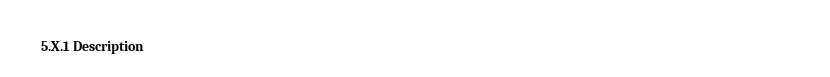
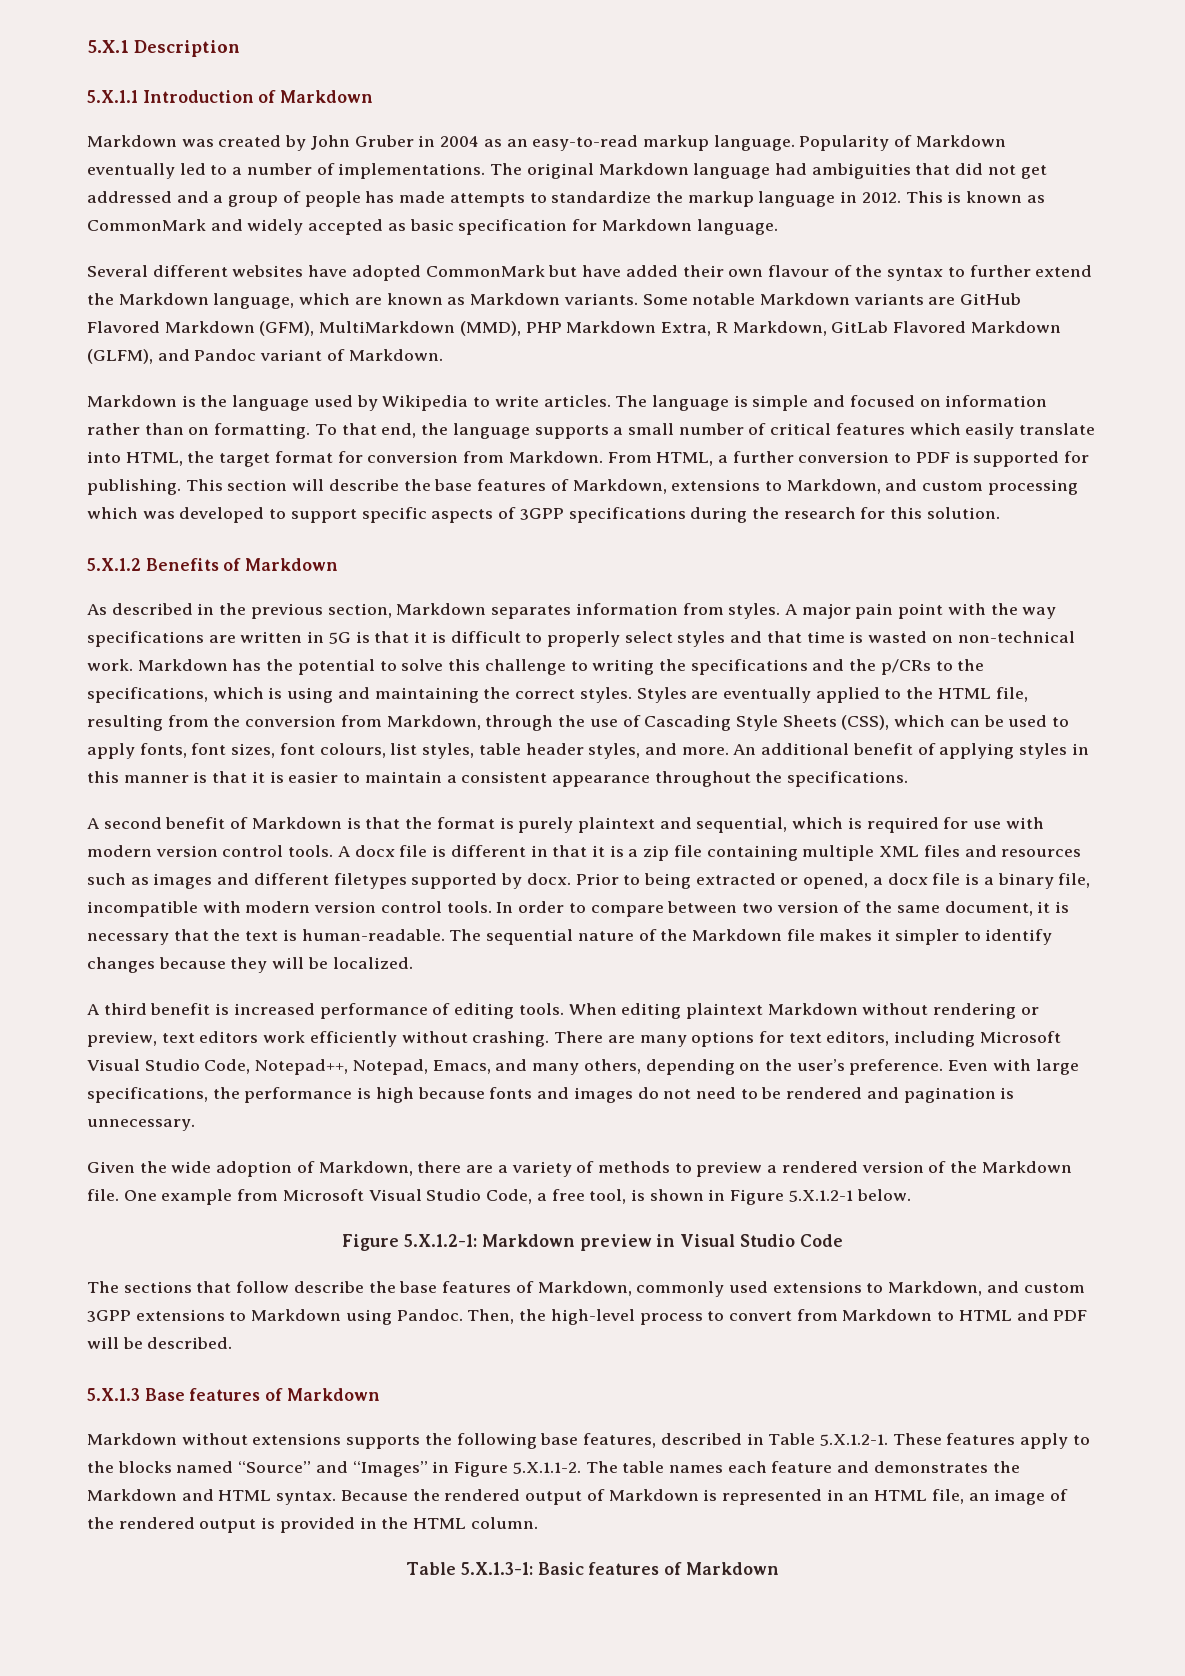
(144, 47) none -> [87,90,374,103] [87,135,1006,151] [87,163,1047,179] [87,191,1045,207] [87,219,778,235] [87,265,1093,281] [87,293,1022,309] [87,321,1061,336] [87,349,443,364] [87,395,1048,411] [87,423,1096,439] [87,451,1090,467] [87,479,1078,495] [87,507,1000,523] [87,558,339,571] [87,603,1057,619] [87,631,1075,647] [87,659,985,675] [87,687,1028,703] [87,715,1070,731] [87,743,1089,759] [87,771,909,787] [87,817,1044,833] [87,845,1082,861] [87,873,1091,889] [87,901,1070,917] [87,929,1053,945] [87,957,413,973] [87,1003,1039,1019] [87,1031,1061,1047] [87,1059,1079,1075] [87,1087,1015,1103] [87,1119,195,1131] [87,1161,1072,1177] [87,1189,911,1205] [342,1234,843,1251] [87,1281,1085,1297] [87,1309,1088,1325] [87,1337,233,1349] [87,1388,380,1401] [87,1433,1090,1449] [87,1461,1020,1477] [87,1489,1069,1505] [87,1517,538,1533] [406,1562,779,1575] // 5.X.1.1 Introduction of Markdown // Markdown was created by John Gruber in 2004 as an easy-to-read markup language. Popularity of Markdown eventually led to a number of implementations. The original Markdown language had ambiguities that did not get addressed and a group of people has made attempts to standardize the markup language in 2012. This is known as CommonMark and widely accepted as basic specification for Markdown language. // Several different websites have adopted CommonMark but have added their own flavour of the syntax to further extend the Markdown language, which are known as Markdown variants. Some notable Markdown variants are GitHub Flavored Markdown (GFM), MultiMarkdown (MMD), PHP Markdown Extra, R Markdown, GitLab Flavored Markdown (GLFM), and Pandoc variant of Markdown. // Markdown is the language used by Wikipedia to write articles. The language is simple and focused on information rather than on formatting. To that end, the language supports a small number of critical features which easily translate into HTML, the target format for conversion from Markdown. From HTML, a further conversion to PDF is supported for publishing. This section will describe the base features of Markdown, extensions to Markdown, and custom processing which was developed to support specific aspects of 3GPP specifications during the research for this solution. // 5.X.1.2 Benefits of Markdown // As described in the previous section, Markdown separates information from styles. A major pain point with the way specifications are written in 5G is that it is difficult to properly select styles and that time is wasted on non-technical work. Markdown has the potential to solve this challenge to writing the specifications and the p/CRs to the specifications, which is using and maintaining the correct styles. Styles are eventually applied to the HTML file, resulting from the conversion from Markdown, through the use of Cascading Style Sheets (CSS), which can be used to apply fonts, font sizes, font colours, list styles, table header styles, and more. An additional benefit of applying styles in this manner is that it is easier to maintain a consistent appearance throughout the specifications. // A second benefit of Markdown is that the format is purely plaintext and sequential, which is required for use with modern version control tools. A docx file is different in that it is a zip file containing multiple XML files and resources such as images and different filetypes supported by docx. Prior to being extracted or opened, a docx file is a binary file, incompatible with modern version control tools. In order to compare between two version of the same document, it is necessary that the text is human-readable. The sequential nature of the Markdown file makes it simpler to identify changes because they will be localized. // A third benefit is increased performance of editing tools. When editing plaintext Markdown without rendering or preview, text editors work efficiently without crashing. There are many options for text editors, including Microsoft Visual Studio Code, Notepad++, Notepad, Emacs, and many others, depending on the user’s preference. Even with large specifications, the performance is high because fonts and images do not need to be rendered and pagination is unnecessary. // Given the wide adoption of Markdown, there are a variety of methods to preview a rendered version of the Markdown file. One example from Microsoft Visual Studio Code, a free tool, is shown in Figure 5.X.1.2-1 below. // Figure 5.X.1.2-1: Markdown preview in Visual Studio Code // The sections that follow describe the base features of Markdown, commonly used extensions to Markdown, and custom 3GPP extensions to Markdown using Pandoc. Then, the high-level process to convert from Markdown to HTML and PDF will be described. // 5.X.1.3 Base features of Markdown // Markdown without extensions supports the following base features, described in Table 5.X.1.2-1. These features apply to the blocks named “Source” and “Images” in Figure 5.X.1.1-2. The table names each feature and demonstrates the Markdown and HTML syntax. Because the rendered output of Markdown is represented in an HTML file, an image of the rendered output is provided in the HTML column. // Table 5.X.1.3-1: Basic features of Markdown

